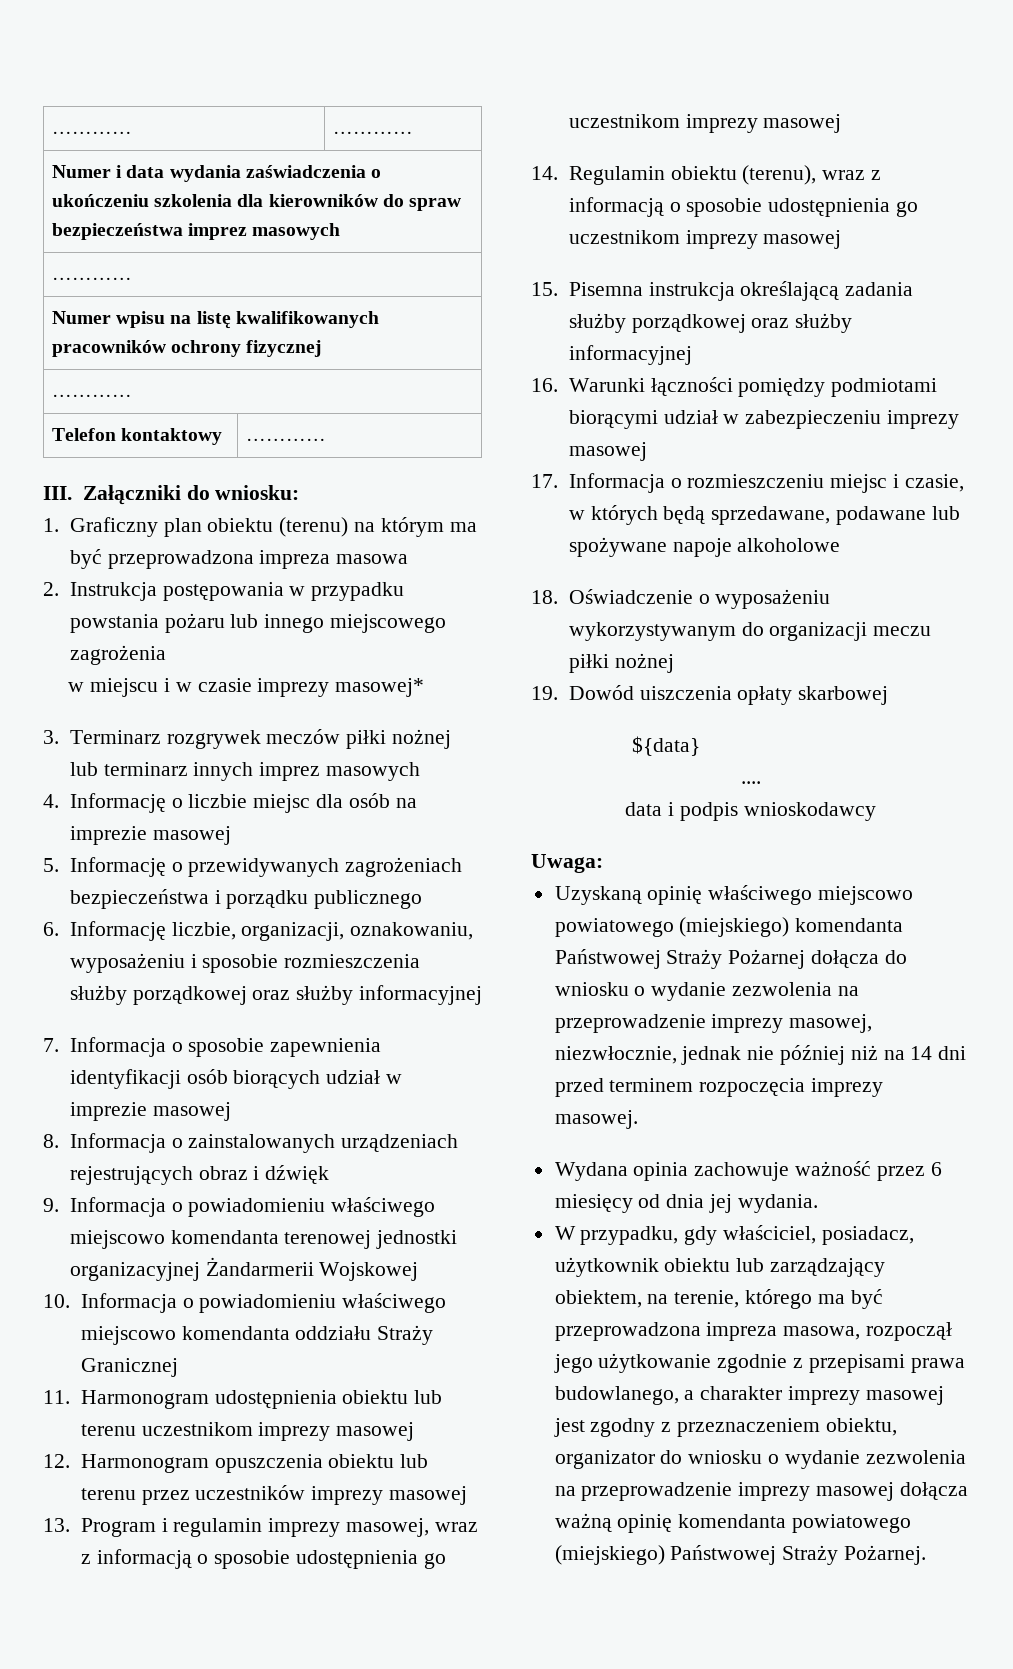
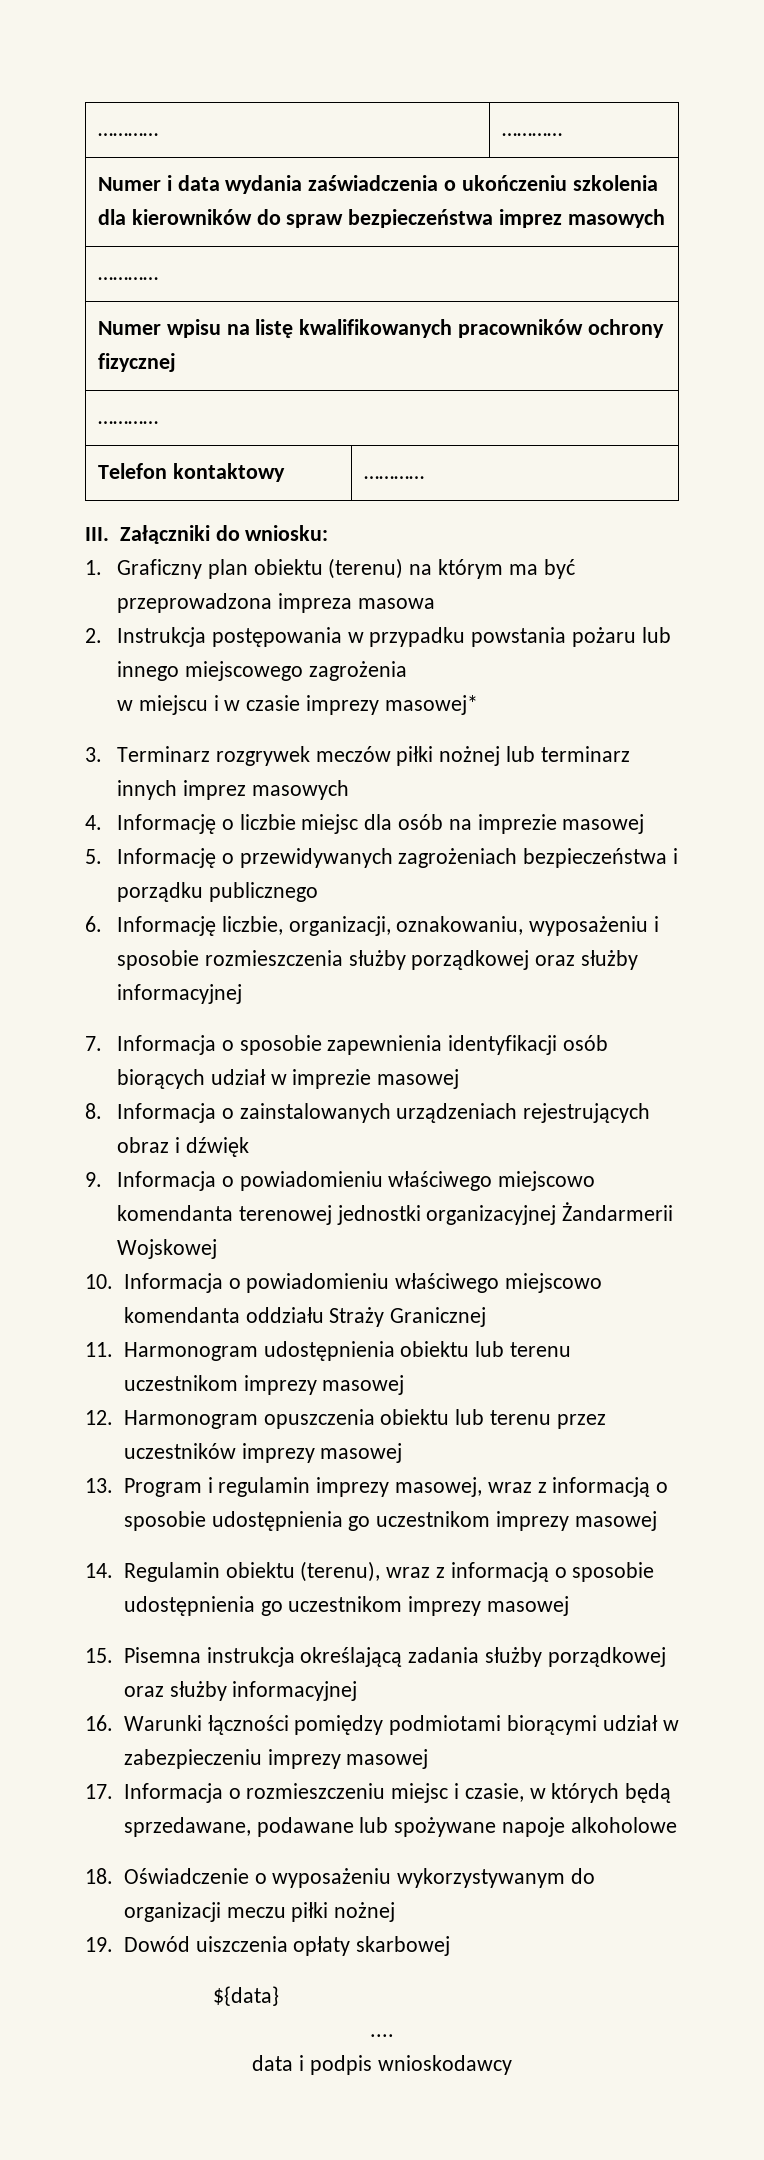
[531,854,603,873] [554,885,914,905] [554,917,904,937] [554,949,907,969] [554,982,859,1001] [554,1014,873,1033] [554,1045,967,1065] [554,1078,884,1097] [554,1110,638,1129] [554,1161,942,1181] [554,1194,818,1213] [554,1225,914,1245] [554,1257,886,1277] [554,1289,883,1309] [554,1322,953,1341] [553,1353,965,1373] [554,1386,944,1405] [553,1418,897,1437] [554,1450,966,1469] [554,1482,968,1501] [554,1513,912,1533] [554,1545,927,1565] // Uwaga: // Uzyskaną opinię właściwego miejscowo powiatowego (miejskiego) komendanta Państwowej Straży Pożarnej dołącza do wniosku o wydanie zezwolenia na przeprowadzenie imprezy masowej, niezwłocznie, jednak nie później niż na 14 dni przed terminem rozpoczęcia imprezy masowej. // Wydana opinia zachowuje ważność przez 6 miesięcy od dnia jej wydania. // W przypadku, gdy właściciel, posiadacz, użytkownik obiektu lub zarządzający obiektem, na terenie, którego ma być przeprowadzona impreza masowa, rozpoczął jego użytkowanie zgodnie z przepisami prawa budowlanego, a charakter imprezy masowej jest zgodny z przeznaczeniem obiektu, organizator do wniosku o wydanie zezwolenia na przeprowadzenie imprezy masowej dołącza ważną opinię komendanta powiatowego (miejskiego) Państwowej Straży Pożarnej. -> (512, 2065) none

